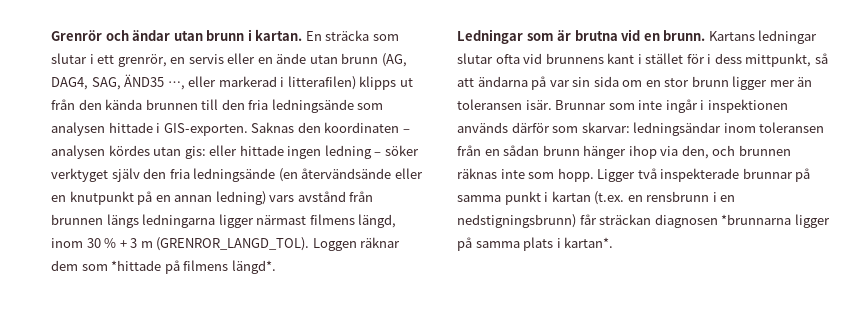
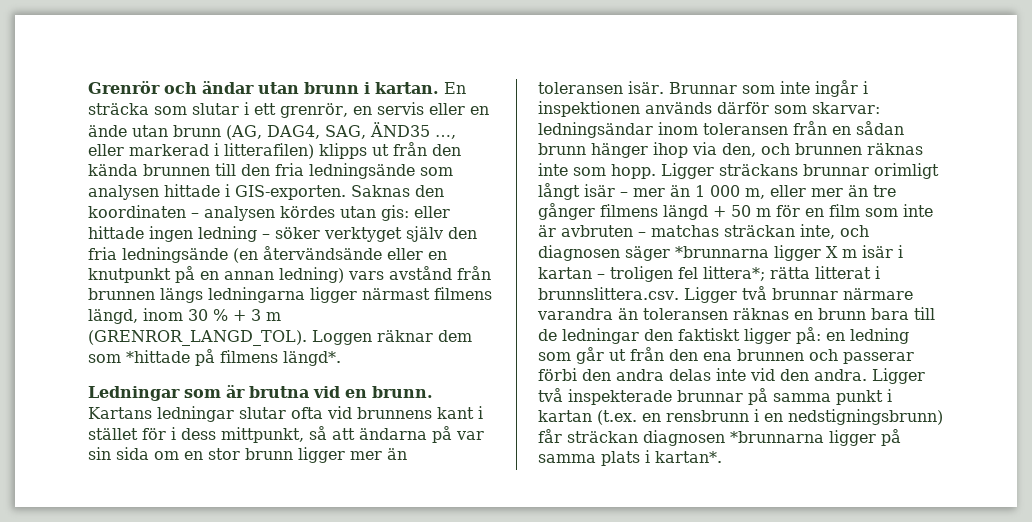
(636, 175) none -> [719,163,939,179] [538,183,896,200] [538,203,933,220] [538,224,869,239] [538,245,903,261] [538,266,880,282] [538,286,913,303] [537,307,935,320] [538,327,909,344] [538,347,914,364] [538,368,925,384] sträckans brunnar orimligt långt isär – mer än 1 000 m, eller mer än tre gånger filmens längd + 50 m för en film som inte är avbruten – matchas sträckan inte, och diagnosen säger *brunnarna ligger X m isär i kartan – troligen fel littera*; rätta litterat i brunnslittera.csv. Ligger två brunnar närmare varandra än toleransen räknas en brunn bara till de ledningar den faktiskt ligger på: en ledning som går ut från den ena brunnen och passerar förbi den andra delas inte vid den andra. Ligger

